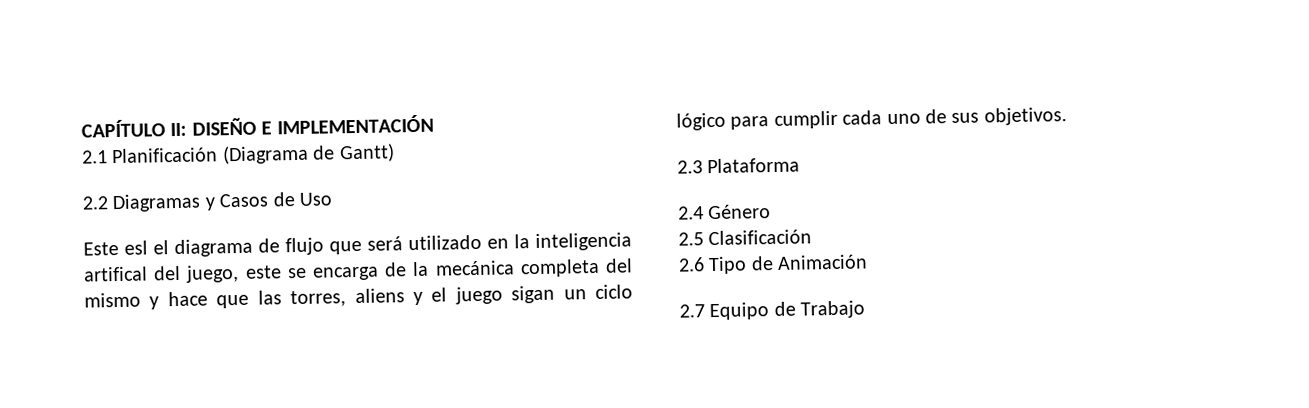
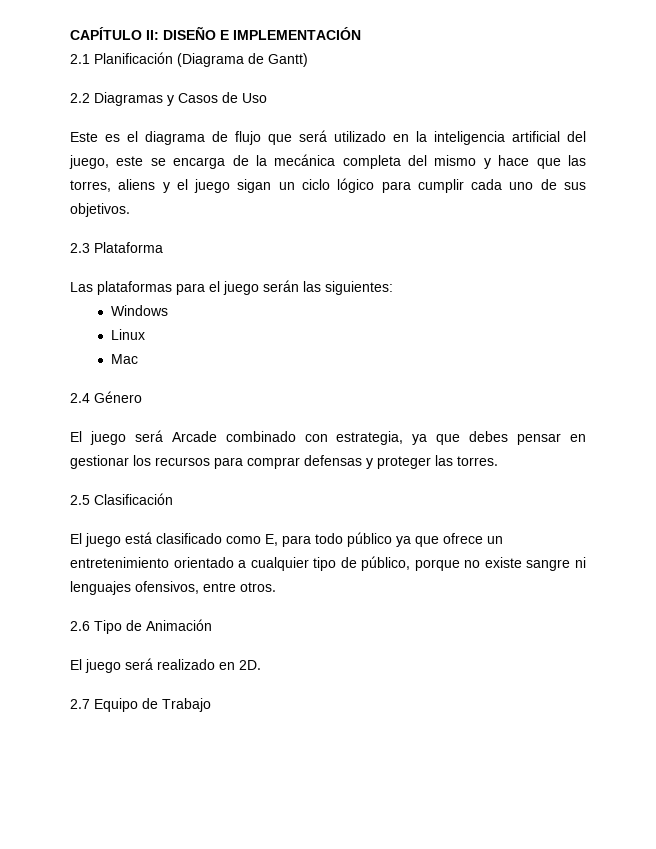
[124,240,148,255] esl -> [105,134,120,142] es
[83,266,148,282] artifical -> [512,131,560,142] artificial
[678,204,772,220] [678,229,813,246] [678,254,869,275] 2.4 Género // 2.5 Clasificación // 2.6 Tipo de Animación -> [70,280,393,295] [110,305,168,316] [110,329,145,340] [110,354,138,364] [70,391,142,403] [70,430,587,445] [70,455,498,469] [70,493,173,505] [70,532,503,547] [70,556,586,571] [70,581,276,595] [70,619,212,634] [70,658,261,673] Las plataformas para el juego serán las siguientes: // Windows // Linux // Mac // 2.4 Género // El juego será Arcade combinado con estrategia, ya que debes pensar en gestionar los recursos para comprar defensas y proteger las torres. // 2.5 Clasificación // El juego está clasificado como E, para todo público ya que ofrece un entretenimiento orientado a cualquier tipo de público, porque no existe sangre ni lenguajes ofensivos, entre otros. // 2.6 Tipo de Animación // El juego será realizado en 2D.

